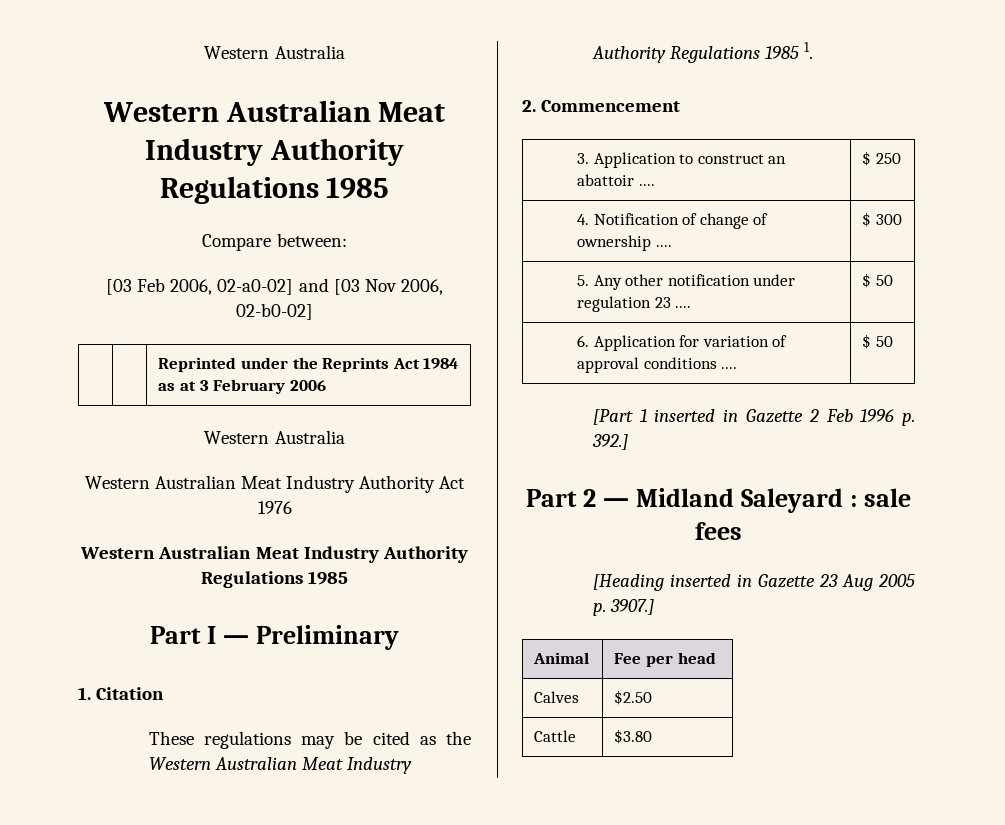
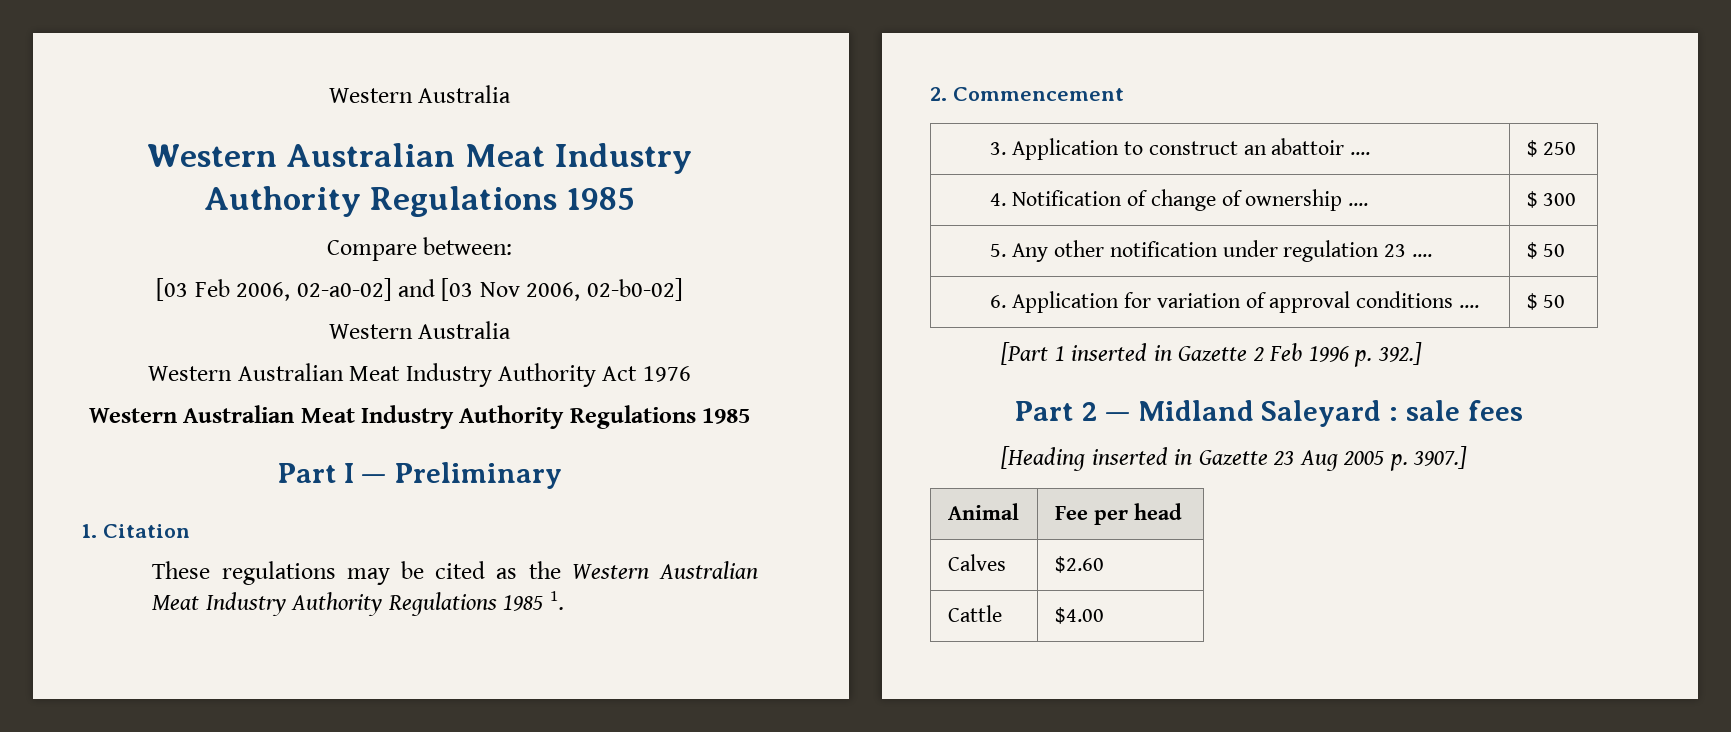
[158,357,459,372] [158,379,326,394] // | | Reprinted under the Reprints Act 1984 as at 3 February 2006 -> (683, 289) none
[614,690,653,705] $2.50 -> [1054,556,1104,573] $2.60
[614,729,653,744] $3.80 -> [1054,607,1104,624] $4.00

